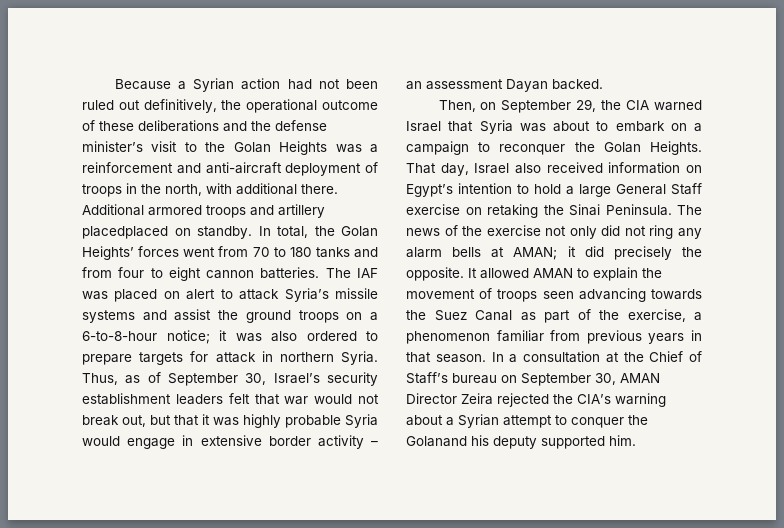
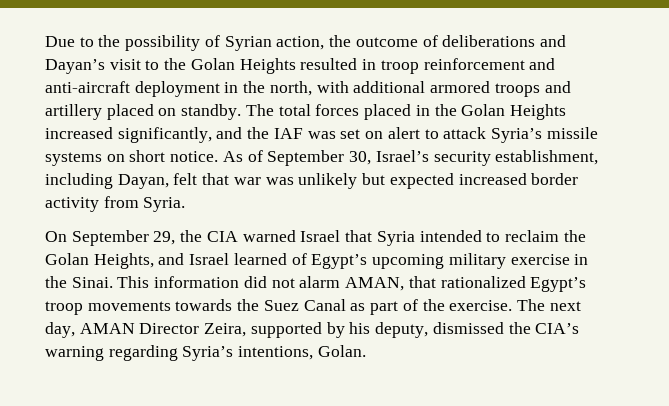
[114,78,378,92] [82,99,318,113] Because a Syrian action had not been ruled out definitively, the operational -> [45,35,352,51] Due to the possibility of Syrian action, the
[99,121,134,131] these -> (438, 41) none
[251,120,327,131] [82,141,143,152] the defense minister’s -> [45,59,105,74] Dayan’s
[335,144,378,153] was a -> [300,58,419,74] resulted in troop
[365,162,378,173] [82,184,122,197] of troops -> (220, 89) none
[301,184,338,194] [82,204,144,216] there. Additional -> (426, 87) none
[82,226,168,239] placedplaced -> [106,104,154,120] placed
[258,226,378,238] [82,246,378,260] [82,267,351,281] In total, the Golan Heights’ forces went from 70 to 180 tanks and from four to eight cannon batteries. The -> [245,104,566,120] [45,127,270,143] The total forces placed in the Golan Heights increased significantly, and the
[114,289,158,302] placed -> [340,129,361,139] set
[142,309,379,323] [82,330,378,344] [82,351,378,365] [82,373,141,385] and assist the ground troops on a 6-to-8-hour notice; it was also ordered to prepare targets for attack in northern Syria. Thus, as -> [106,150,243,162] on short notice. As
[82,393,379,405] [82,414,378,428] [82,435,378,449] [406,79,603,92] [438,100,497,112] establishment leaders felt that war would not break out, but that it was highly probable Syria would engage in extensive border activity – an assessment Dayan backed. // Then, on -> [495,150,599,165] [45,173,579,189] [45,196,186,212] [45,231,67,242] establishment, including Dayan, felt that war was unlikely but expected increased border activity from Syria. // On
[519,121,702,132] [406,141,702,155] [406,162,702,176] [406,183,702,197] [406,204,702,218] [406,225,702,239] [406,246,702,260] [406,267,662,281] [406,288,646,302] was about to embark on a campaign to reconquer the Golan Heights. That day, Israel also received information on Egypt’s intention to hold a large General Staff exercise on retaking the Sinai Peninsula. The news of the exercise not only did not ring any alarm bells at AMAN; it did precisely the opposite. It allowed AMAN to explain the movement of troops seen advancing -> [419,230,586,242] [45,253,589,269] [45,276,587,292] [45,301,171,315] intended to reclaim the Golan Heights, and Israel learned of Egypt’s upcoming military exercise in the Sinai. This information did not alarm AMAN, that rationalized Egypt’s troop movements
[627,309,702,322] [406,330,702,344] [406,351,702,363] [406,372,660,386] [406,393,666,407] [406,414,648,428] [406,435,636,449] exercise, a phenomenon familiar from previous years in that season. In a consultation at the Chief of Staff’s bureau on September 30, AMAN Director Zeira rejected the CIA’s warning about a Syrian attempt to conquer the Golanand his deputy supported him. -> [449,299,581,311] [45,322,580,338] [45,345,366,361] exercise. The next day, AMAN Director Zeira, supported by his deputy, dismissed the CIA’s warning regarding Syria’s intentions, Golan.

